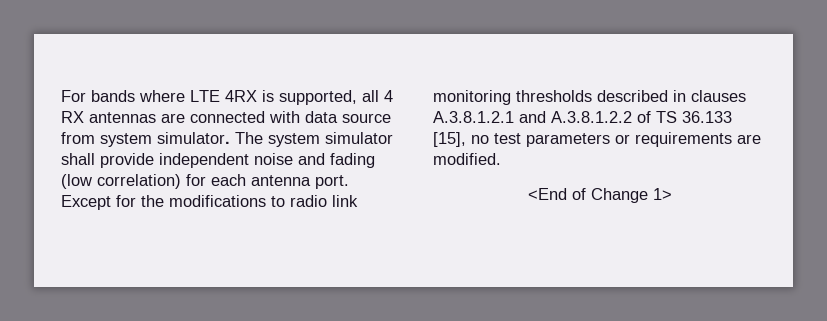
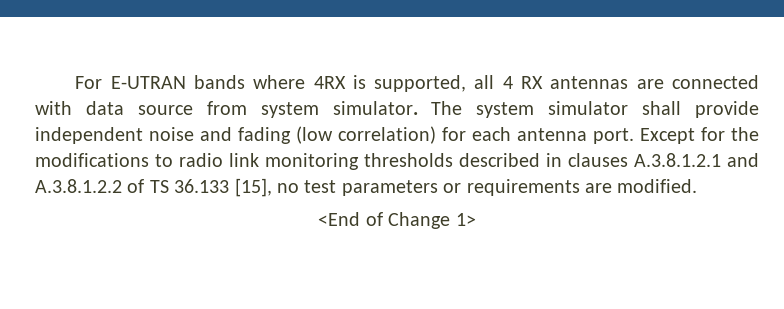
(86, 96) none -> [110,76,186,89] E-UTRAN
[190,90,220,102] LTE -> (306, 82) none

